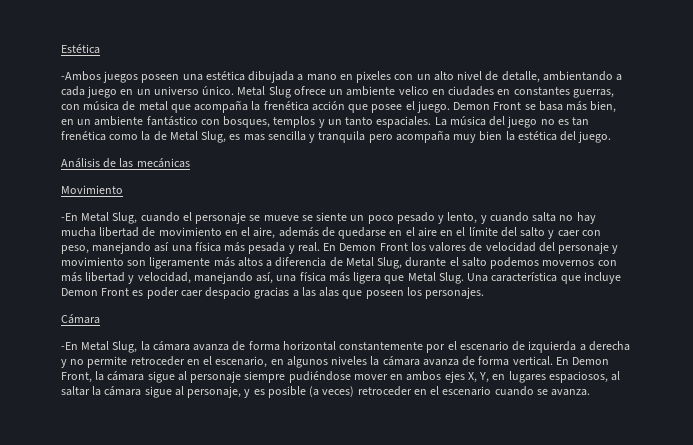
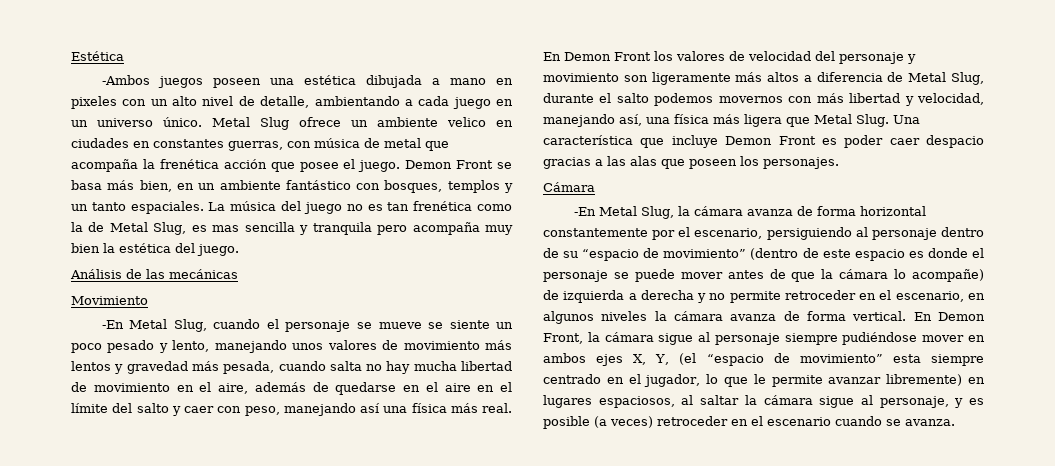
[480,215,487,224] y -> [214,340,512,353] [71,361,275,374] manejando unos valores de movimiento más lentos y gravedad más pesada,
[248,242,295,254] pesada y -> (478, 408) none
[459,341,509,351] escenario -> [694,227,984,240] [543,248,984,261] [543,269,984,282] escenario, persiguiendo al personaje dentro de su “espacio de movimiento” (dentro de este espacio es donde el personaje se puede mover antes de que la cámara lo acompañe)
(490, 377) none -> [679,353,984,366] [543,374,963,387] (el “espacio de movimiento” esta siempre centrado en el jugador, lo que le permite avanzar libremente)

